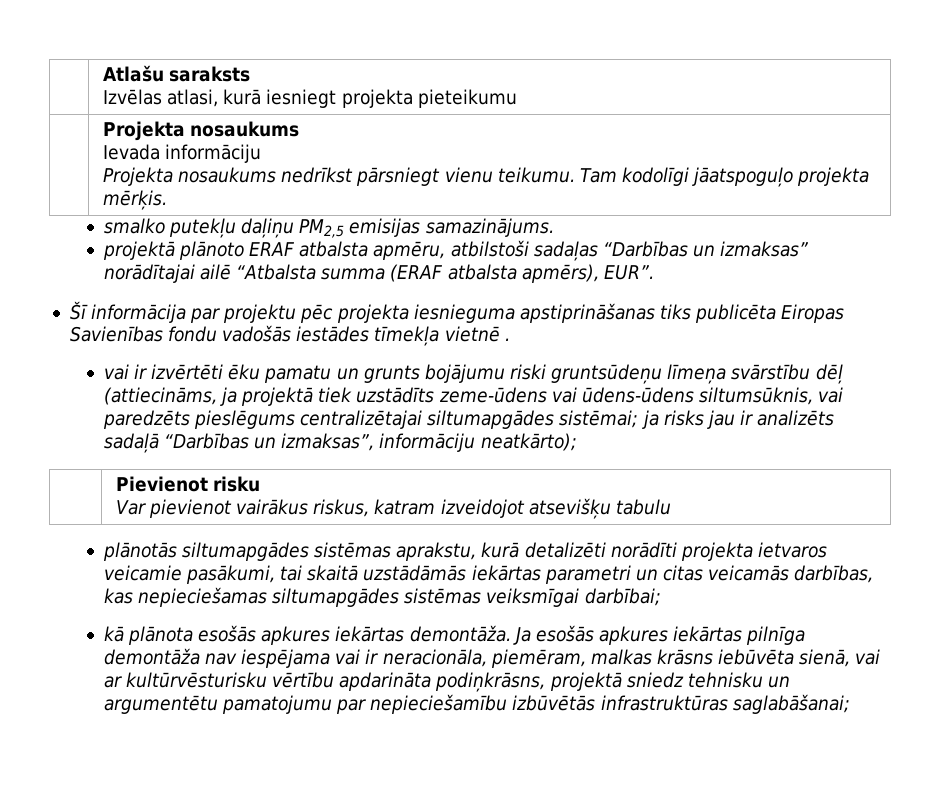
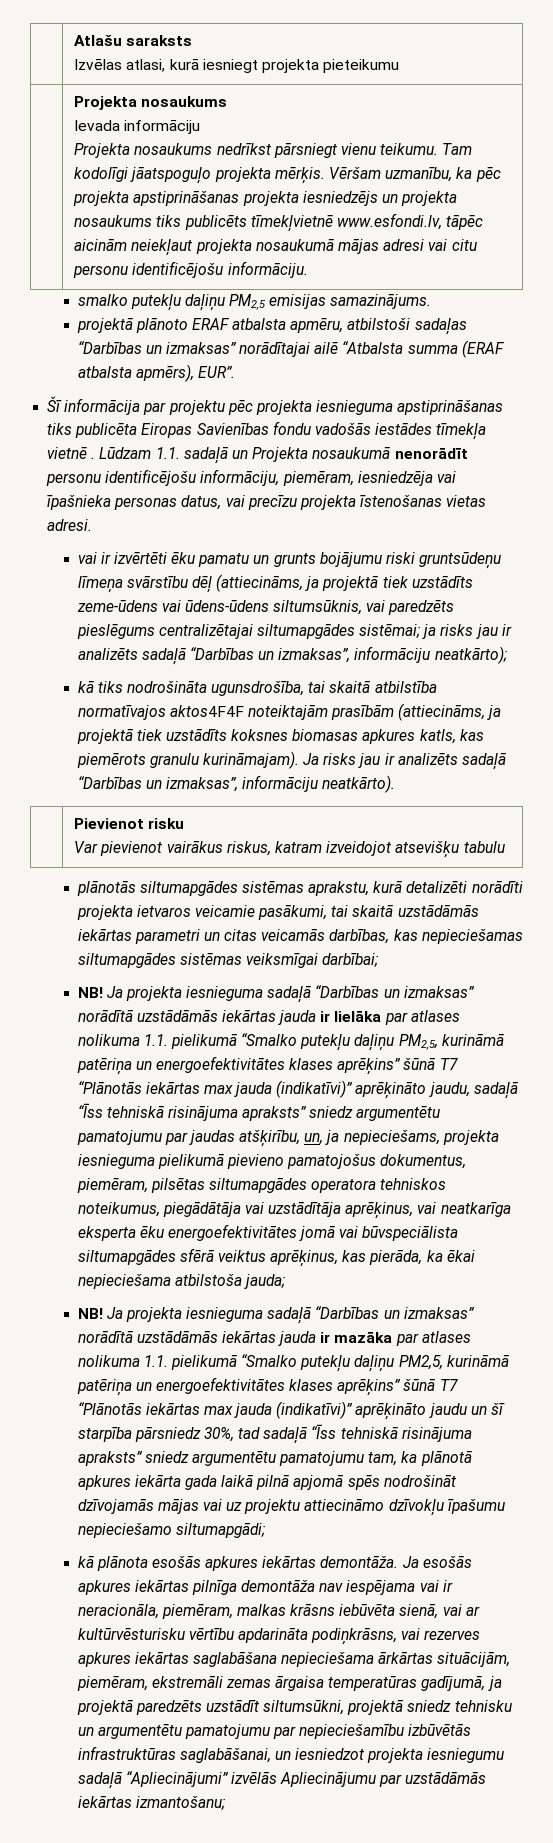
(167, 200) none -> [328,166,501,182] [73,190,458,206] [74,213,484,232] [74,239,477,256] [73,261,308,278] Vēršam uzmanību, ka pēc projekta apstiprināšanas projekta iesniedzējs un projekta nosaukums tiks publicēts tīmekļvietnē www.esfondi.lv, tāpēc aicinām neiekļaut projekta nosaukumā mājas adresi vai citu personu identificējošu informāciju.
(510, 339) none -> [99,447,468,464] [46,469,456,486] [47,494,487,510] [47,519,93,531] Lūdzam 1.1. sadaļā un Projekta nosaukumā nenorādīt personu identificējošu informāciju, piemēram, iesniedzēja vai īpašnieka personas datus, vai precīzu projekta īstenošanas vietas adresi.
(577, 442) none -> [77,680,437,696] [77,703,502,721] [76,729,484,744] [76,751,506,770] [77,775,396,793] // kā tiks nodrošināta ugunsdrošība, tai skaitā atbilstība normatīvajos aktos4F4F noteiktajām prasībām (attiecināms, ja projektā tiek uzstādīts koksnes biomasas apkures katls, kas piemērots granulu kurināmajam). Ja risks jau ir analizēts sadaļā “Darbības un izmaksas”, informāciju neatkārto).
(661, 597) none -> [77,985,474,1003] [77,1010,460,1025] [77,1033,504,1051] [76,1056,458,1075] [77,1080,518,1099] [77,1103,441,1121] [76,1129,499,1147] [77,1153,467,1169] [76,1178,447,1193] [77,1202,511,1219] [77,1224,459,1241] [77,1248,475,1267] [77,1273,285,1289] [77,1306,474,1324] [77,1331,471,1346] [77,1354,509,1372] [76,1377,458,1396] [77,1401,505,1420] [77,1424,472,1444] [77,1451,472,1466] [77,1474,456,1490] [77,1498,505,1516] [77,1522,265,1538] // NB! Ja projekta iesnieguma sadaļā “Darbības un izmaksas” norādītā uzstādāmās iekārtas jauda ir lielāka par atlases nolikuma 1.1. pielikumā “Smalko putekļu daļiņu PM2,5, kurināmā patēriņa un energoefektivitātes klases aprēķins” šūnā T7 “Plānotās iekārtas max jauda (indikatīvi)” aprēķināto jaudu, sadaļā “Īss tehniskā risinājuma apraksts” sniedz argumentētu pamatojumu par jaudas atšķirību, un, ja nepieciešams, projekta iesnieguma pielikumā pievieno pamatojošus dokumentus, piemēram, pilsētas siltumapgādes operatora tehniskos noteikumus, piegādātāja vai uzstādītāja aprēķinus, vai neatkarīga eksperta ēku energoefektivitātes jomā vai būvspeciālista siltumapgādes sfērā veiktus aprēķinus, kas pierāda, ka ēkai nepieciešama atbilstoša jauda; // NB! Ja projekta iesnieguma sadaļā “Darbības un izmaksas” norādītā uzstādāmās iekārtas jauda ir mazāka par atlases nolikuma 1.1. pielikumā “Smalko putekļu daļiņu PM2,5, kurināmā patēriņa un energoefektivitātes klases aprēķins” šūnā T7 “Plānotās iekārtas max jauda (indikatīvi)” aprēķināto jaudu un šī starpība pārsniedz 30%, tad sadaļā “Īss tehniskā risinājuma apraksts” sniedz argumentētu pamatojumu tam, ka plānotā apkures iekārta gada laikā pilnā apjomā spēs nodrošināt dzīvojamās mājas vai uz projektu attiecināmo dzīvokļu īpašumu nepieciešamo siltumapgādi;
(546, 682) none -> [401,1628,481,1640] [77,1651,511,1667] [76,1676,502,1691] [76,1700,345,1715] vai rezerves apkures iekārtas saglabāšana nepieciešama ārkārtas situācijām, piemēram, ekstremāli zemas ārgaisa temperatūras gadījumā, ja projektā paredzēts uzstādīt siltumsūkni,
[732,694,850,714] saglabāšanai; -> [179,1747,505,1763] [77,1771,487,1789] [77,1795,225,1810] saglabāšanai, un iesniedzot projekta iesniegumu sadaļā “Apliecinājumi” izvēlās Apliecinājumu par uzstādāmās iekārtas izmantošanu;

